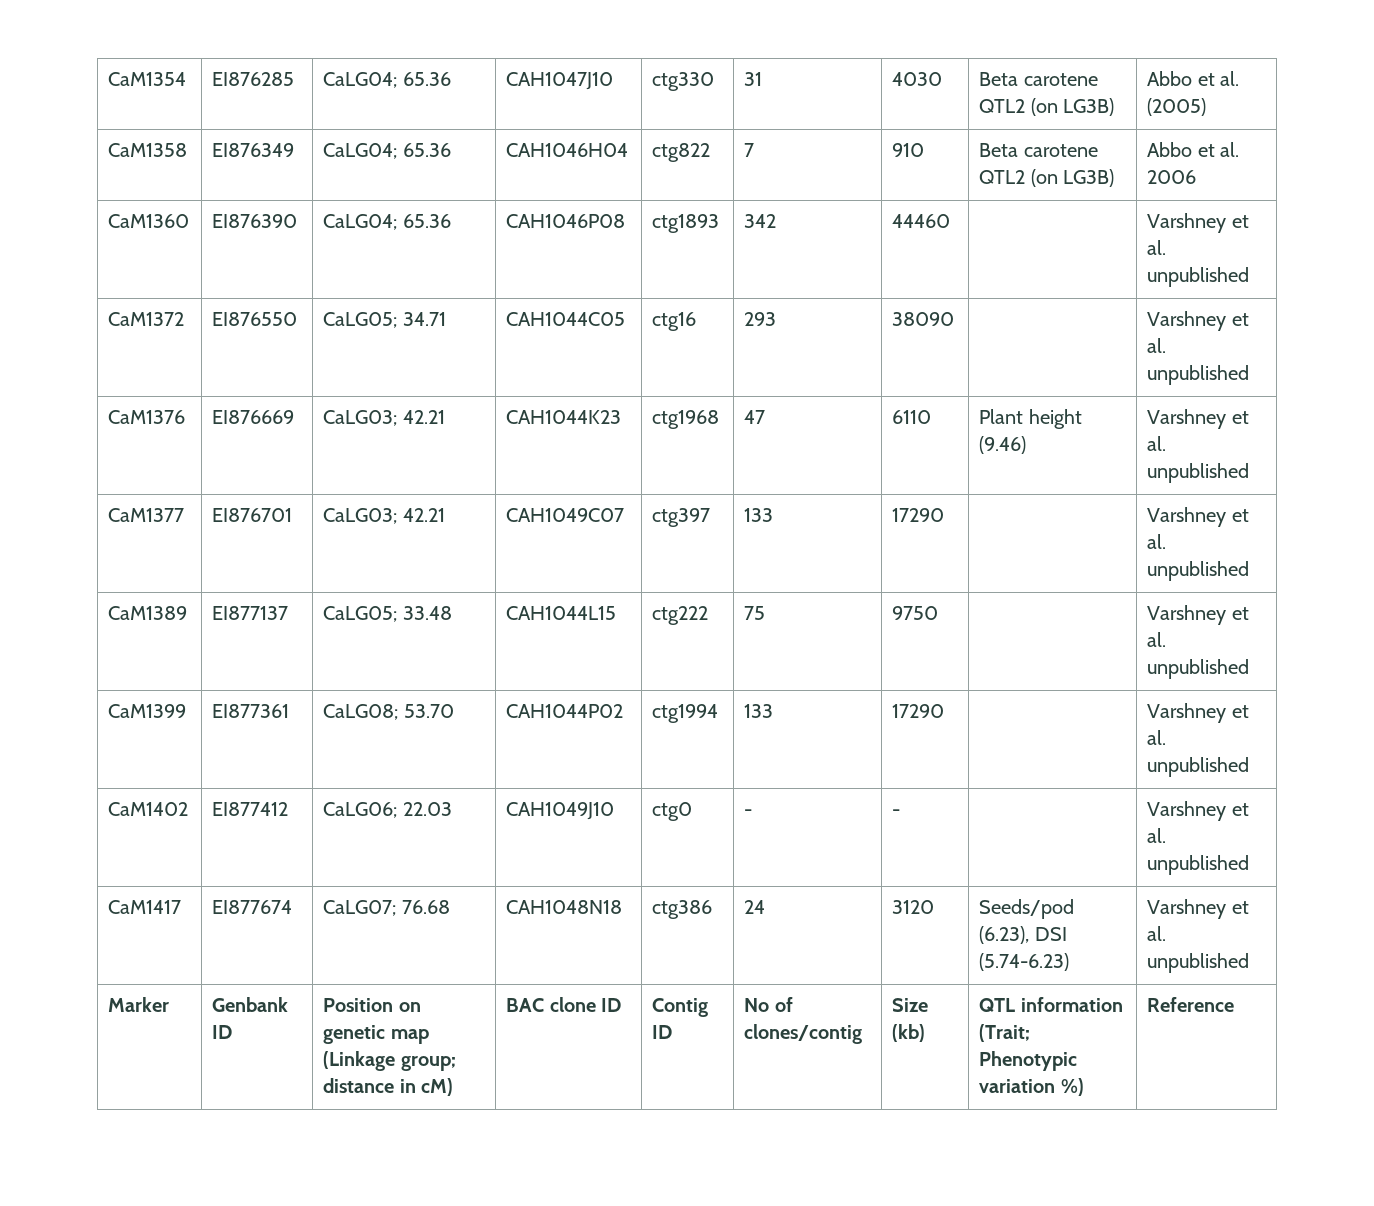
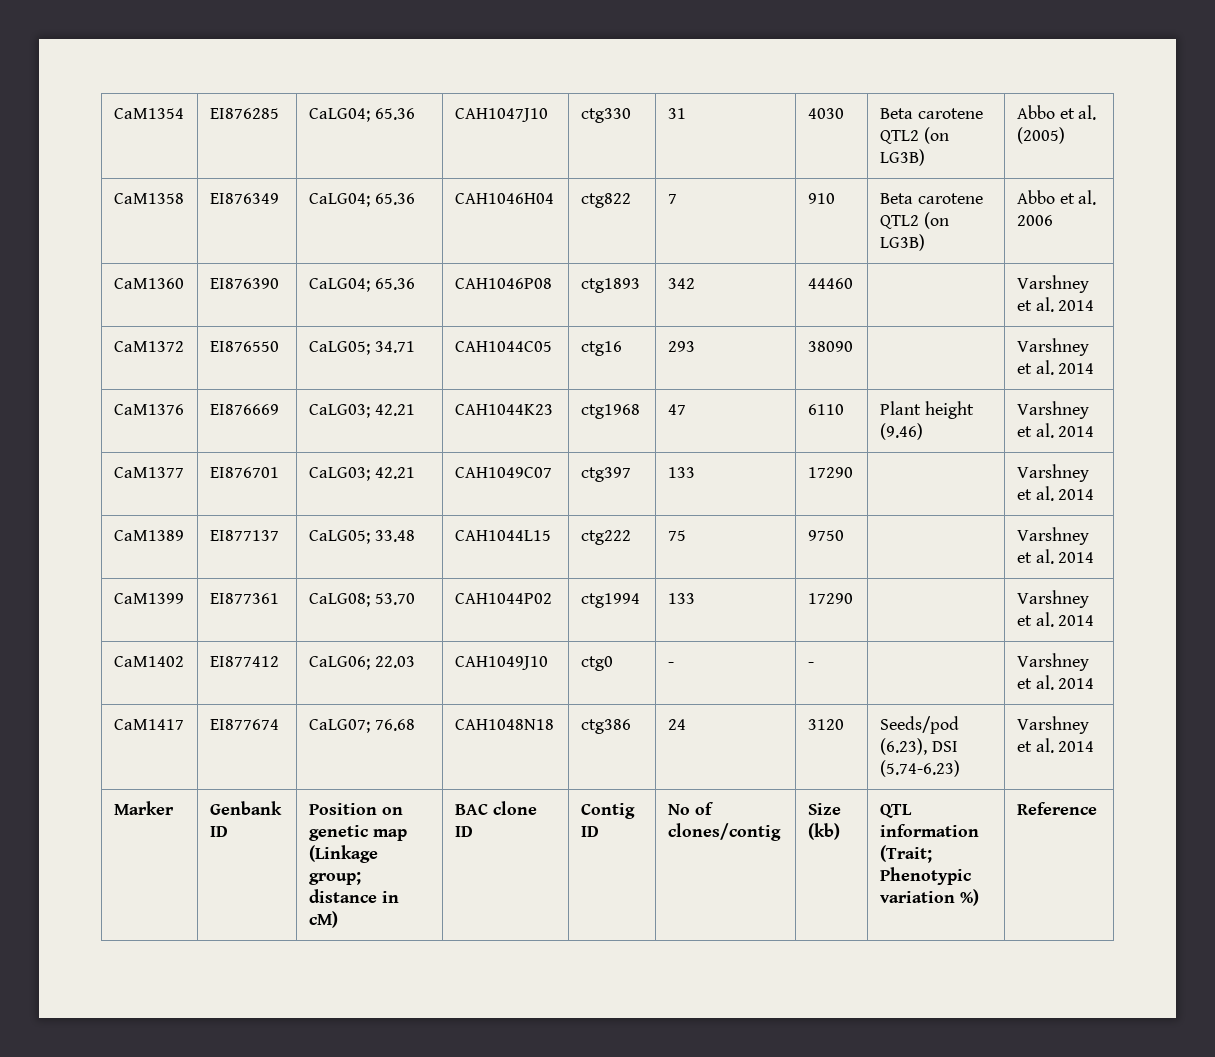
[1147,267,1250,287] unpublished -> [1058,300,1095,311] 2014
[1147,365,1250,385] unpublished -> [1058,363,1095,374] 2014
[1147,463,1250,483] unpublished -> [1058,426,1095,437] 2014
[1147,561,1250,581] unpublished -> [1058,489,1095,500] 2014
[1147,659,1250,679] unpublished -> [1058,552,1095,563] 2014
[1147,757,1250,777] unpublished -> [1058,615,1095,626] 2014
[1147,855,1250,875] unpublished -> [1058,678,1095,689] 2014
[1147,953,1250,973] unpublished -> [1058,741,1095,752] 2014

